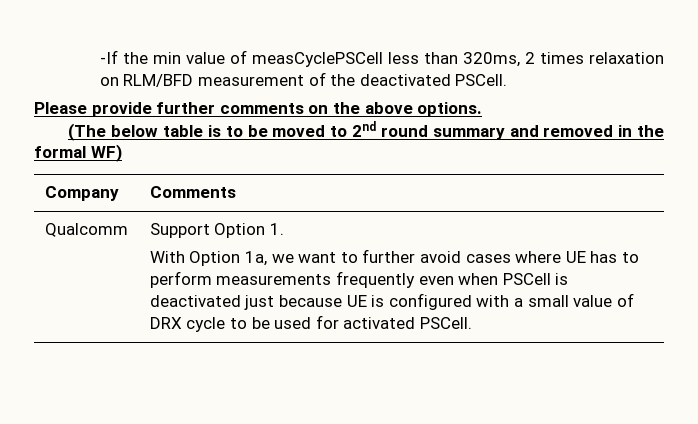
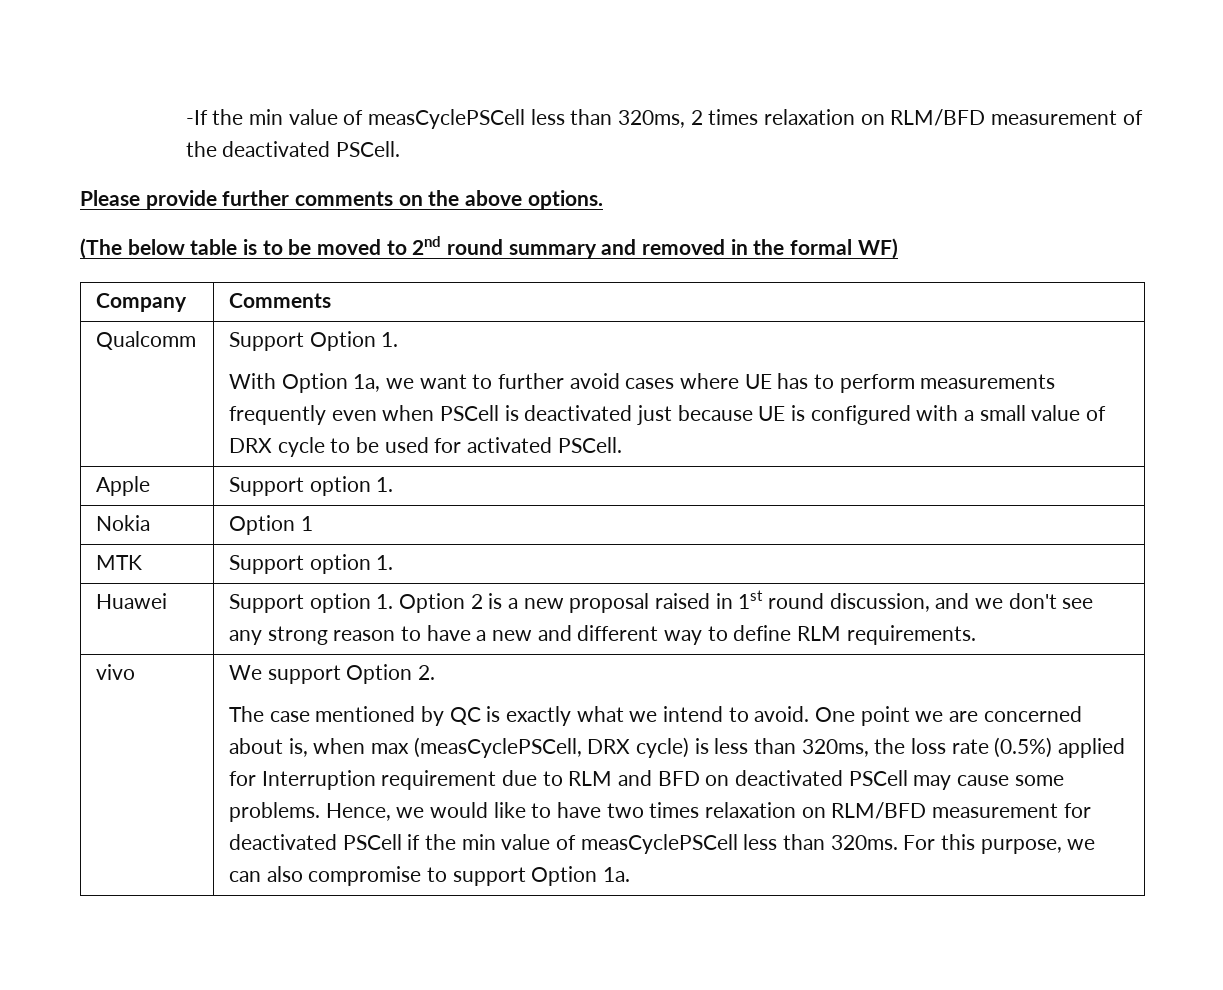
(473, 323) none -> [96,476,151,496] [229,476,394,496] [96,515,151,531] [229,515,313,535] [96,555,143,570] [229,554,394,574] [96,593,168,609] [229,590,1094,613] [229,625,976,645] [96,664,136,680] [229,664,436,684] [229,706,1082,726] [229,737,1126,758] [229,770,1064,790] [229,802,1091,822] [229,834,1096,854] [229,866,631,886] // Apple | Support option 1. // Nokia | Option 1 // MTK | Support option 1. // Huawei | Support option 1. Option 2 is a new proposal raised in 1st round discussion, and we don't see any strong reason to have a new and different way to define RLM requirements. // vivo | We support Option 2. // The case mentioned by QC is exactly what we intend to avoid. One point we are concerned about is, when max (measCyclePSCell, DRX cycle) is less than 320ms, the loss rate (0.5%) applied for Interruption requirement due to RLM and BFD on deactivated PSCell may cause some problems. Hence, we would like to have two times relaxation on RLM/BFD measurement for deactivated PSCell if the min value of measCyclePSCell less than 320ms. For this purpose, we can also compromise to support Option 1a.

